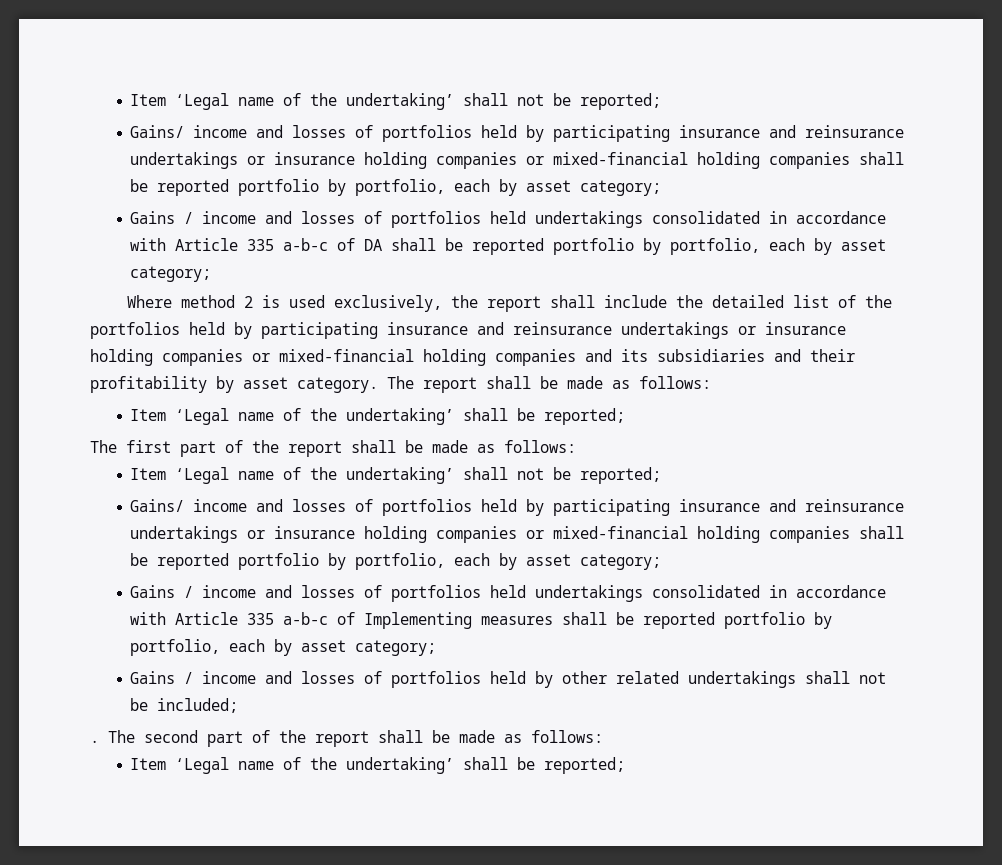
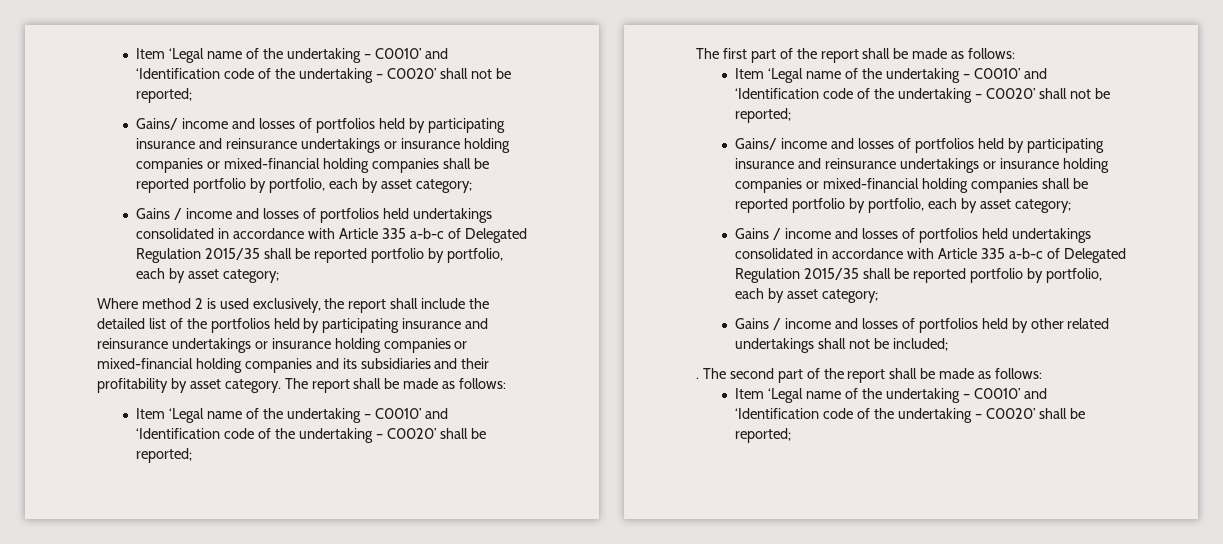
[130,93,455,110] Item ‘Legal name of the undertaking’ -> [136,48,448,63] [136,68,437,83] Item ‘Legal name of the undertaking – C0010’ and ‘Identification code of the undertaking – C0020’
[364,239,383,251] DA -> [464,228,527,243] [136,248,261,263] Delegated Regulation 2015/35
[346,408,455,425] undertaking’ -> [286,408,448,423] [136,428,437,443] undertaking – C0010’ and ‘Identification code of the undertaking – C0020’
[346,467,455,484] undertaking’ -> [885,68,1047,83] [735,88,1036,103] undertaking – C0010’ and ‘Identification code of the undertaking – C0020’
[364,612,554,629] Implementing measures -> [1063,248,1126,263] [735,268,860,283] Delegated Regulation 2015/35
[346,757,455,774] undertaking’ -> [885,388,1047,403] [735,408,1036,423] undertaking – C0010’ and ‘Identification code of the undertaking – C0020’

